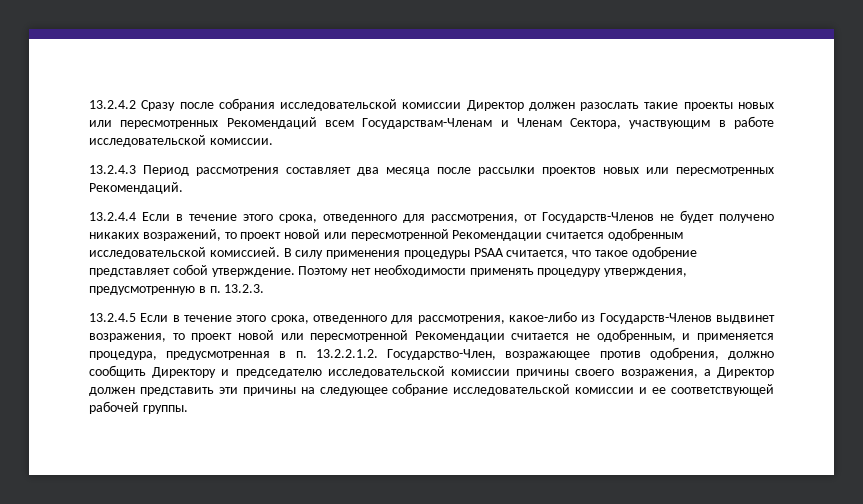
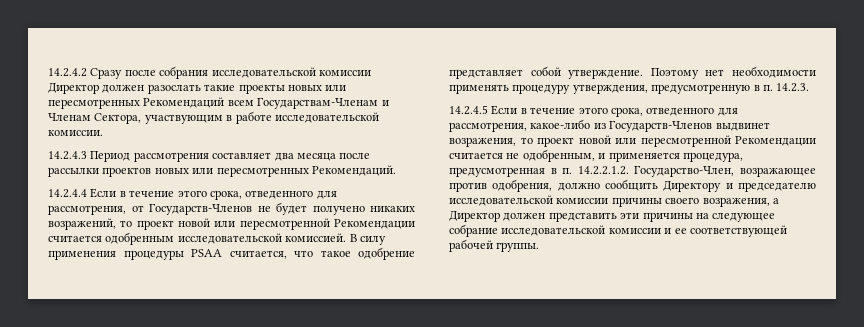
[89,100,136,109] 13.2.4.2 -> [48,68,87,77] 14.2.4.2
[89,165,136,174] 13.2.4.3 -> [48,151,87,160] 14.2.4.3
[89,212,136,221] 13.2.4.4 -> [48,189,87,198] 14.2.4.4
[224,284,265,293] [89,313,136,322] 13.2.3. // 13.2.4.5 -> [776,83,810,92] [449,105,488,115] 14.2.3. // 14.2.4.5
[315,349,378,358] 13.2.2.1.2. -> [577,166,629,175] 14.2.2.1.2.

